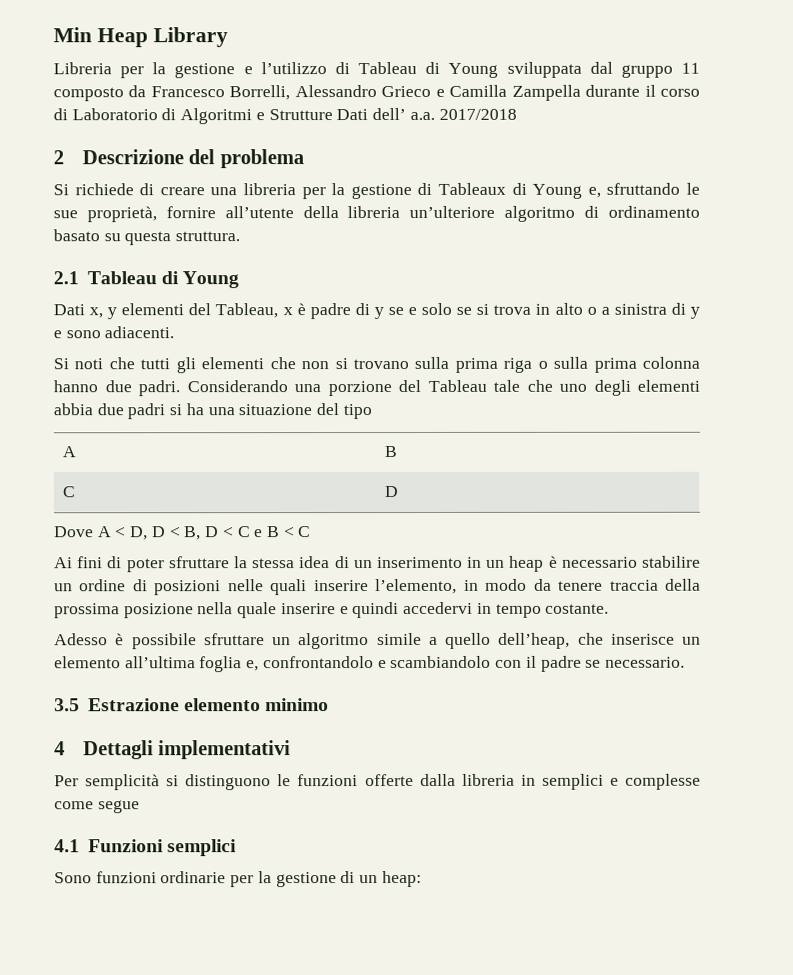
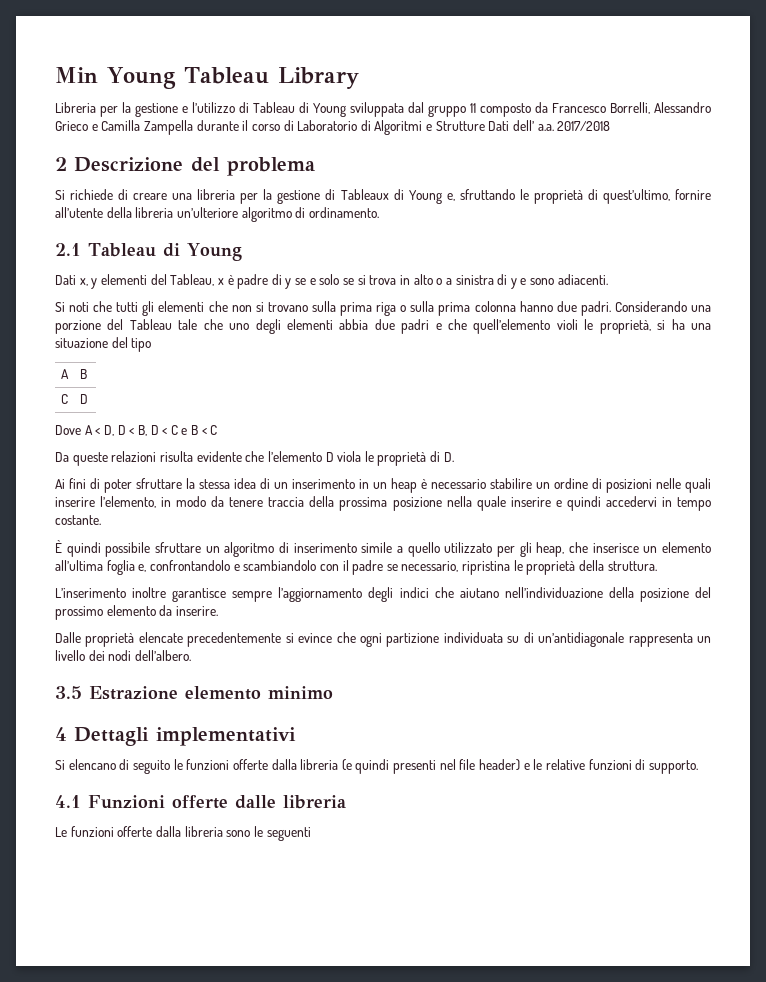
[96,28,148,48] Heap -> [107,67,269,89] Young Tableau
[53,206,157,223] sue proprietà, -> [533,189,670,204] proprietà di quest’ultimo,
[608,205,701,218] [53,229,241,246] ordinamento basato su questa struttura. -> [308,207,379,218] ordinamento.
(166, 411) none -> [435,319,651,334] e che quell’elemento violi le proprietà,
(312, 532) none -> [55,451,454,466] // Da queste relazioni risulta evidente che l’elemento D viola le proprietà di D.
[54,633,125,646] Adesso è -> [55,540,101,557] È quindi
(370, 641) none -> [279,542,357,553] di inserimento
[498,632,571,649] dell’heap, -> [444,542,565,557] utilizzato per gli heap,
[604,656,685,668] necessario. -> [401,560,657,575] [55,587,711,602] [55,605,218,620] [55,632,712,647] [55,650,191,661] necessario, ripristina le proprietà della struttura. // L’inserimento inoltre garantisce sempre l’aggiornamento degli indici che aiutano nell’individuazione della posizione del prossimo elemento da inserire. // Dalle proprietà elencate precedentemente si evince che ogni partizione individuata su di un’antidiagonale rappresenta un livello dei nodi dell’albero.
[54,774,272,791] Per semplicità si distinguono -> [55,759,170,774] Si elencano di seguito
[520,773,701,790] [54,800,140,814] [54,839,238,857] [54,870,422,888] in semplici e complesse come segue // 4.1 Funzioni semplici // Sono funzioni ordinarie per la gestione di un heap: -> [341,759,698,774] [55,795,346,809] [55,826,311,841] (e quindi presenti nel file header) e le relative funzioni di supporto. // 4.1 Funzioni offerte dalle libreria // Le funzioni offerte dalla libreria sono le seguenti

